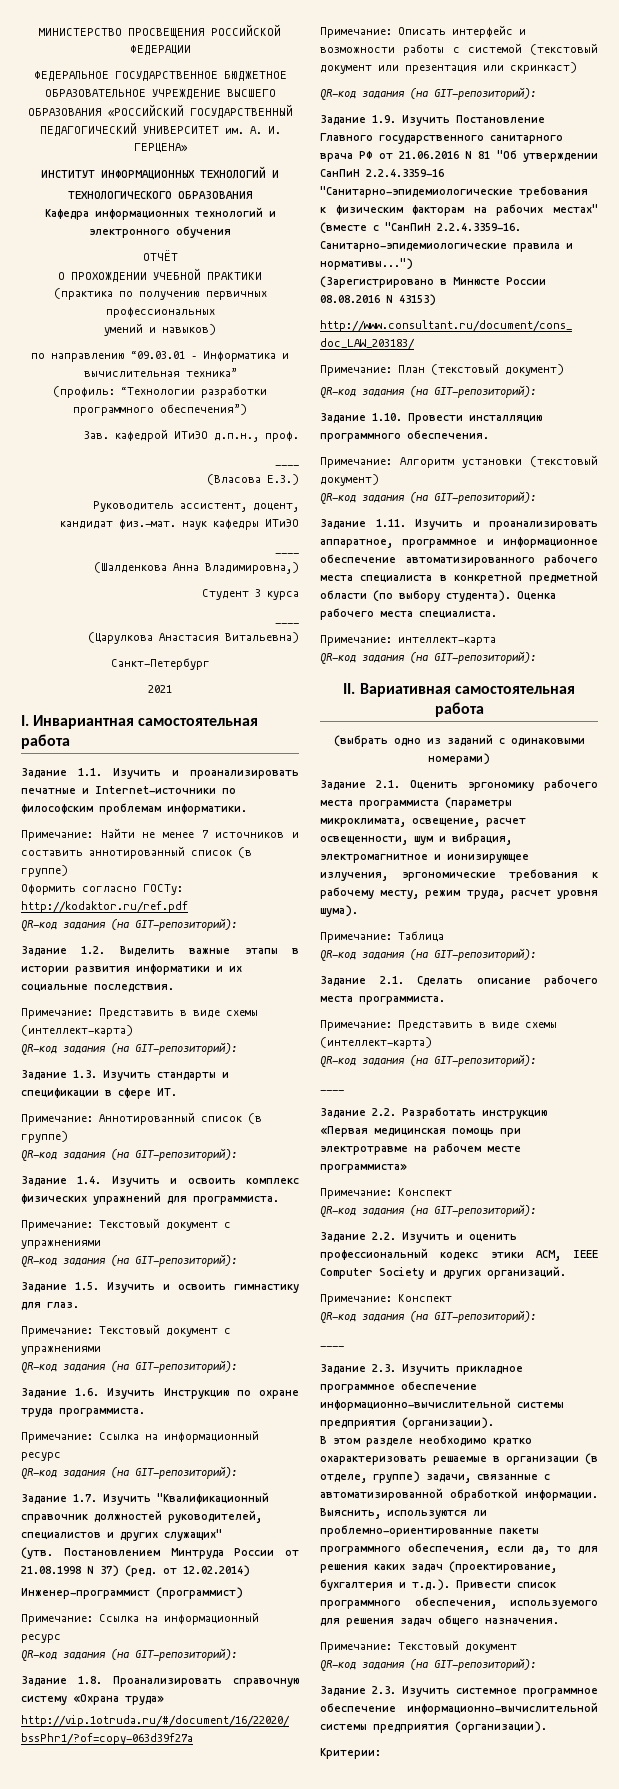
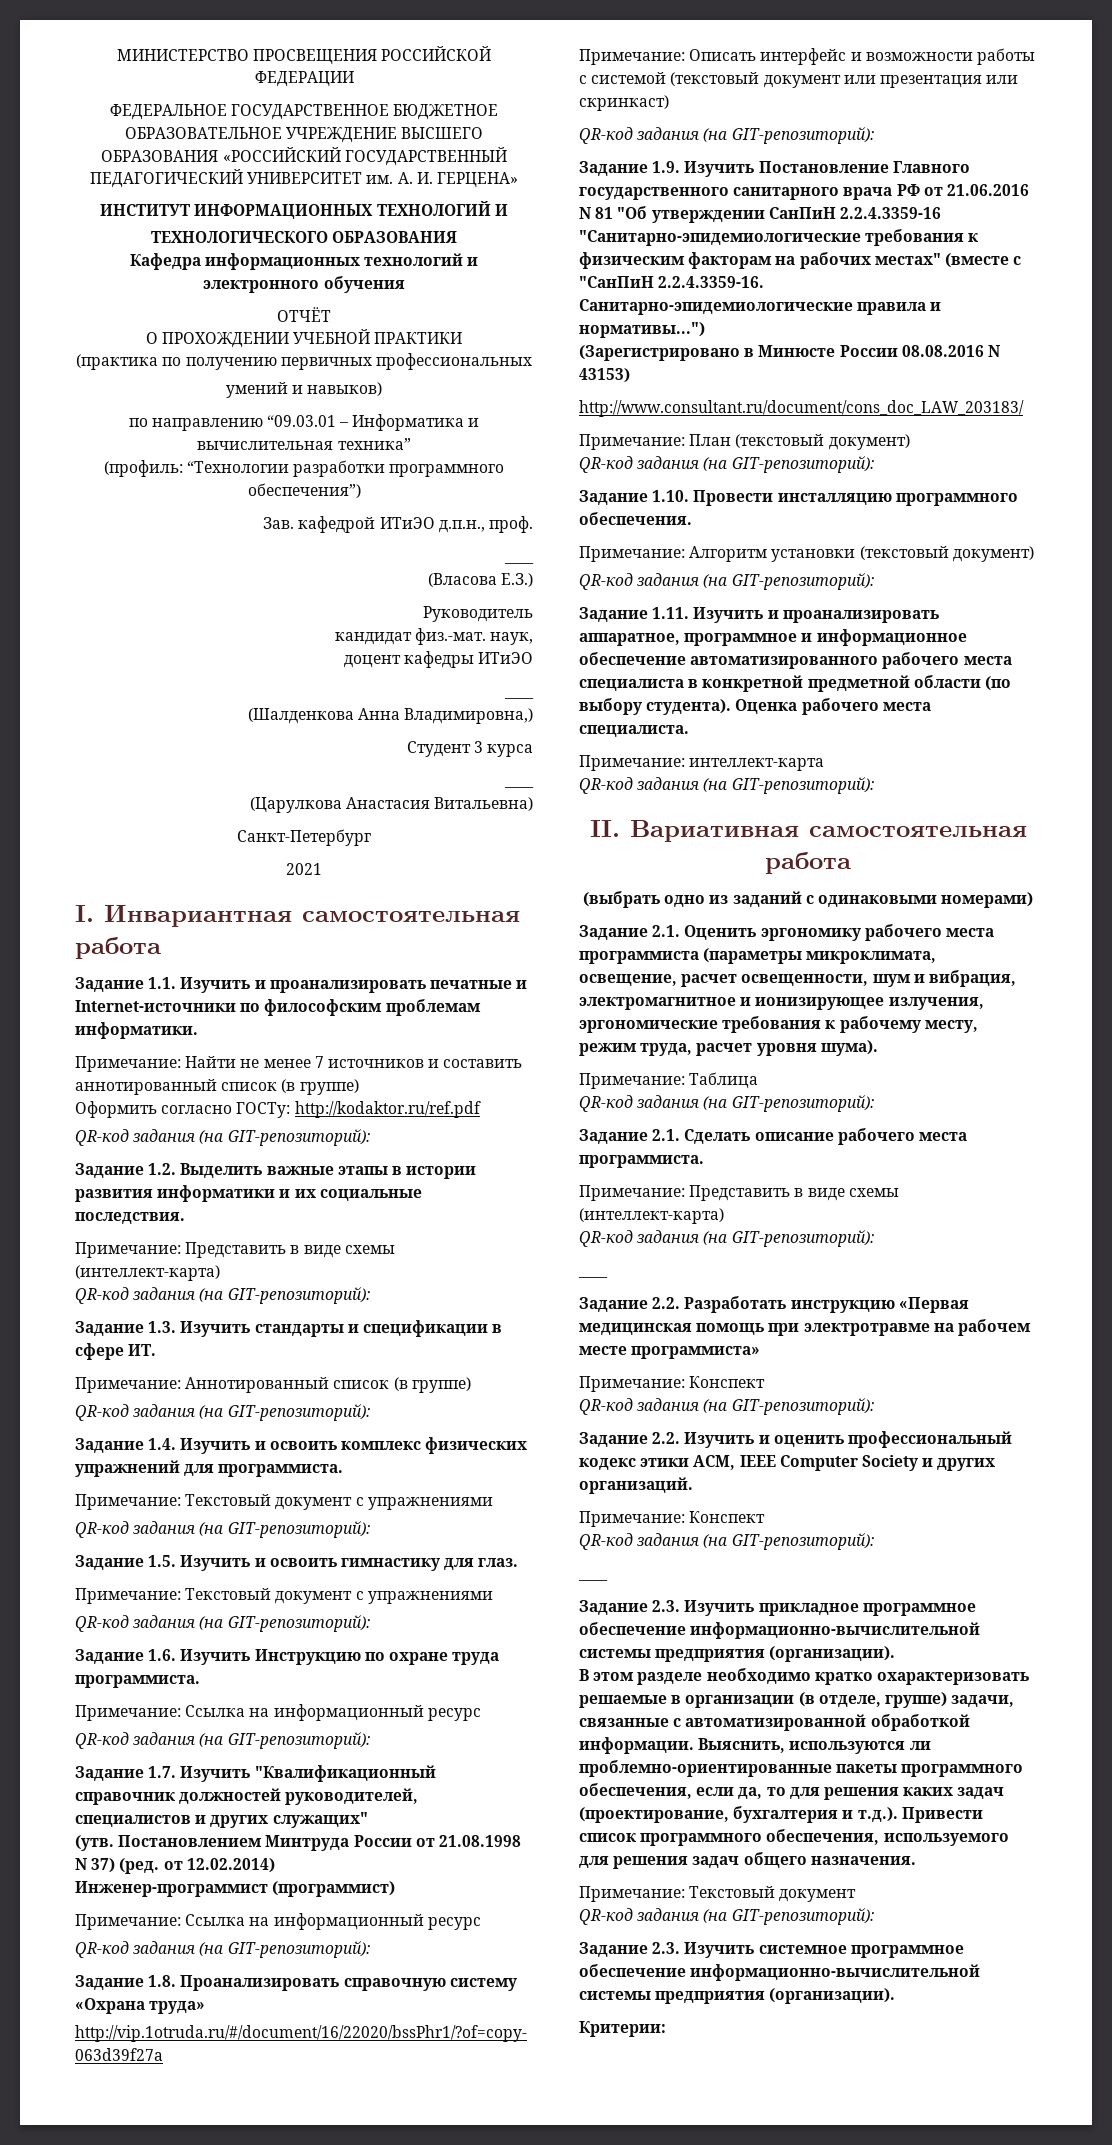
[180,503,299,512] ассистент, доцент, -> (533, 614) none
[182,521,207,530] наук -> [490,632,533,645] [343,655,401,668] наук, // доцент

